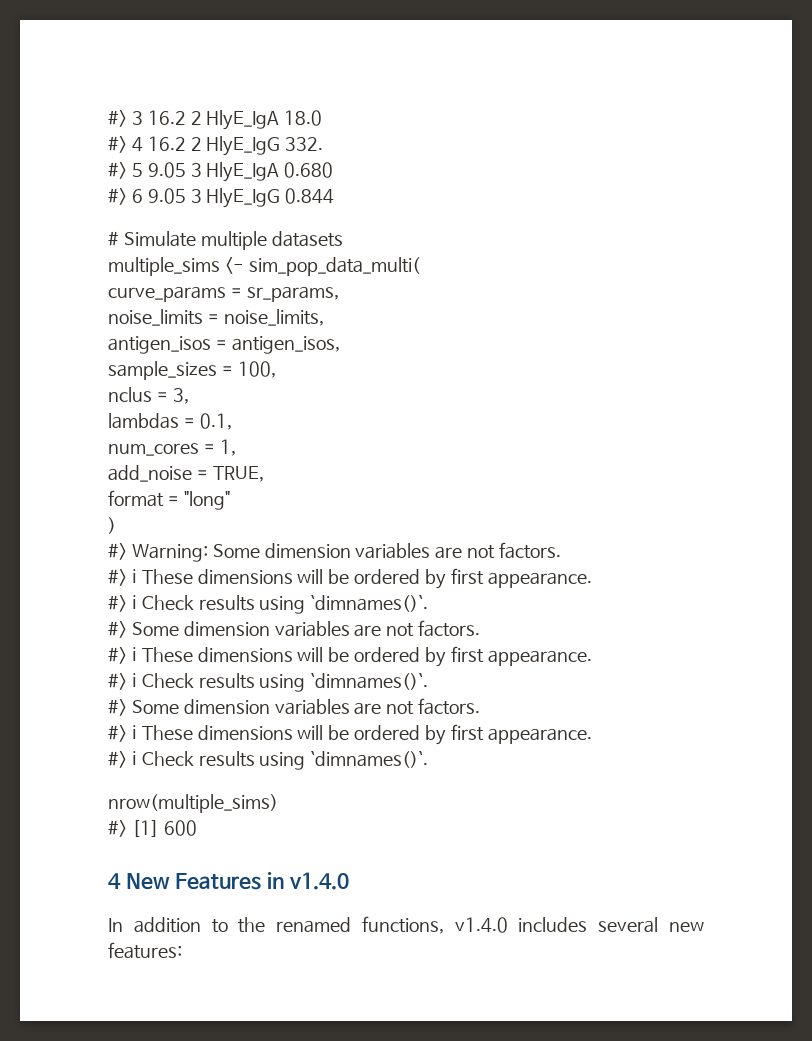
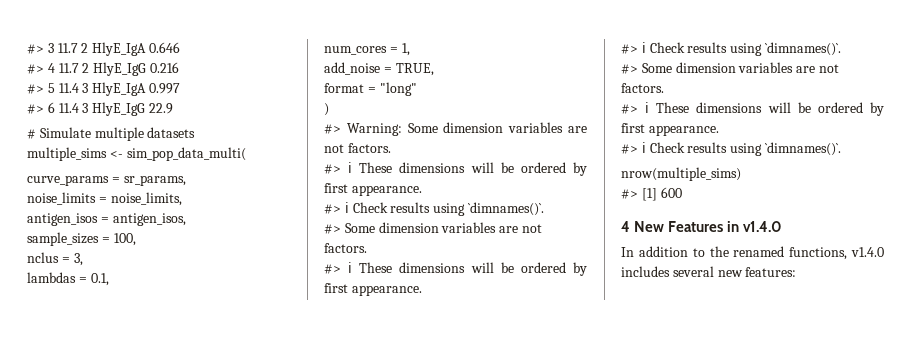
[147,110,186,125] 16.2 -> [57,43,78,53] 11.7
[284,110,323,126] 18.0 -> [148,42,180,53] 0.646
[147,136,186,151] 16.2 -> [58,63,79,73] 11.7
[285,137,324,151] 332. -> [149,62,179,73] 0.216
[147,162,186,178] 9.05 -> [58,83,79,93] 11.4
[284,162,334,178] 0.680 -> [148,83,180,94] 0.997
[147,188,186,204] 9.05 -> [58,103,79,113] 11.4
[285,188,335,204] 0.844 -> [148,103,173,114] 22.9

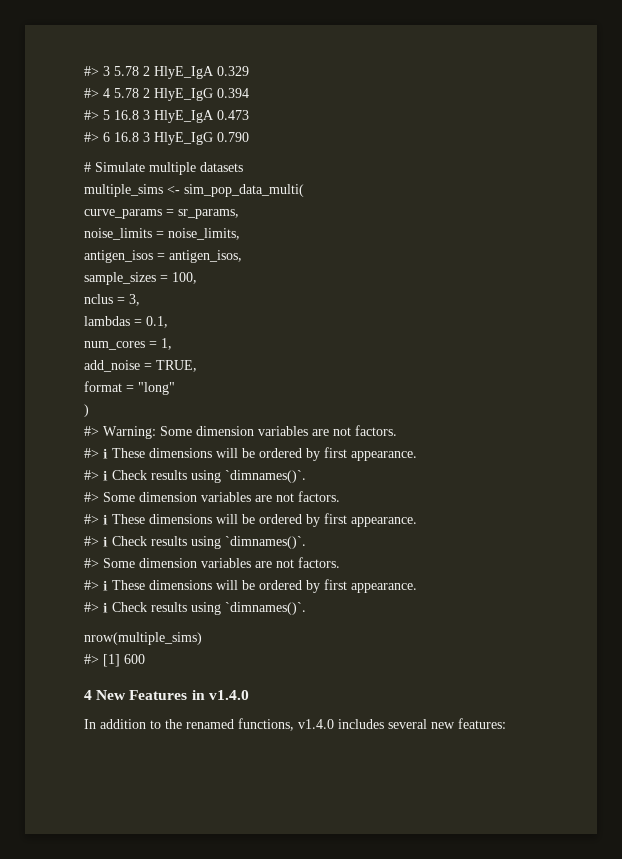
[57,43,78,53] 11.7 -> [114,66,139,76] 5.78
[148,42,180,53] 0.646 -> [217,66,249,76] 0.329
[58,63,79,73] 11.7 -> [114,88,139,98] 5.78
[149,62,179,73] 0.216 -> [217,88,249,98] 0.394
[58,83,79,93] 11.4 -> [114,110,139,120] 16.8
[148,83,180,94] 0.997 -> [217,110,249,120] 0.473
[58,103,79,113] 11.4 -> [114,132,139,142] 16.8
[148,103,173,114] 22.9 -> [217,132,249,142] 0.790

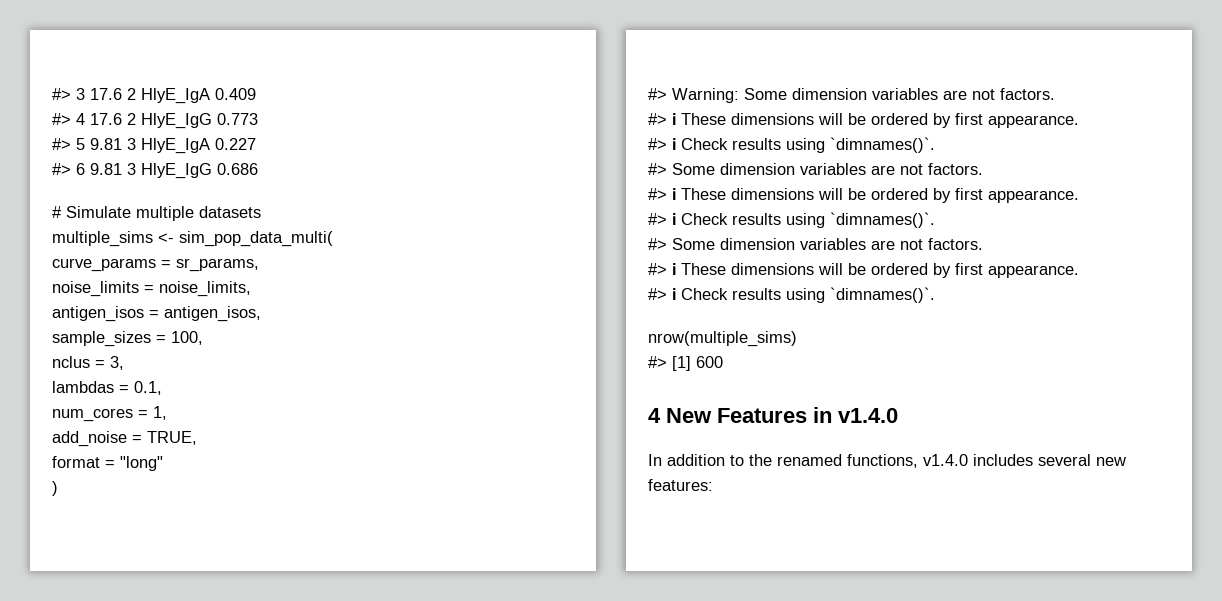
[114,66,139,76] 5.78 -> [90,88,122,100] 17.6
[217,66,249,76] 0.329 -> [215,88,256,100] 0.409
[114,88,139,98] 5.78 -> [90,113,122,125] 17.6
[217,88,249,98] 0.394 -> [217,113,258,125] 0.773
[114,110,139,120] 16.8 -> [90,138,122,150] 9.81
[217,110,249,120] 0.473 -> [215,138,256,150] 0.227
[114,132,139,142] 16.8 -> [90,163,122,175] 9.81
[217,132,249,142] 0.790 -> [217,163,258,175] 0.686

